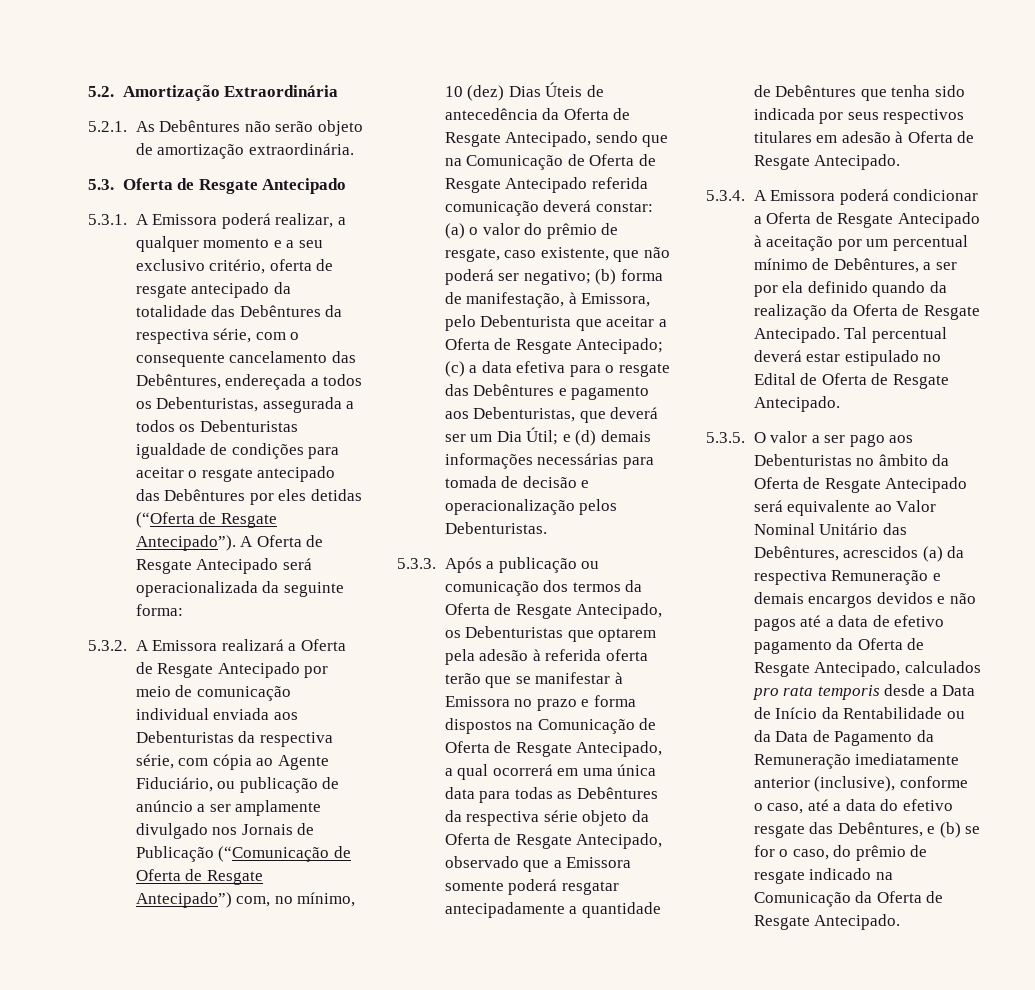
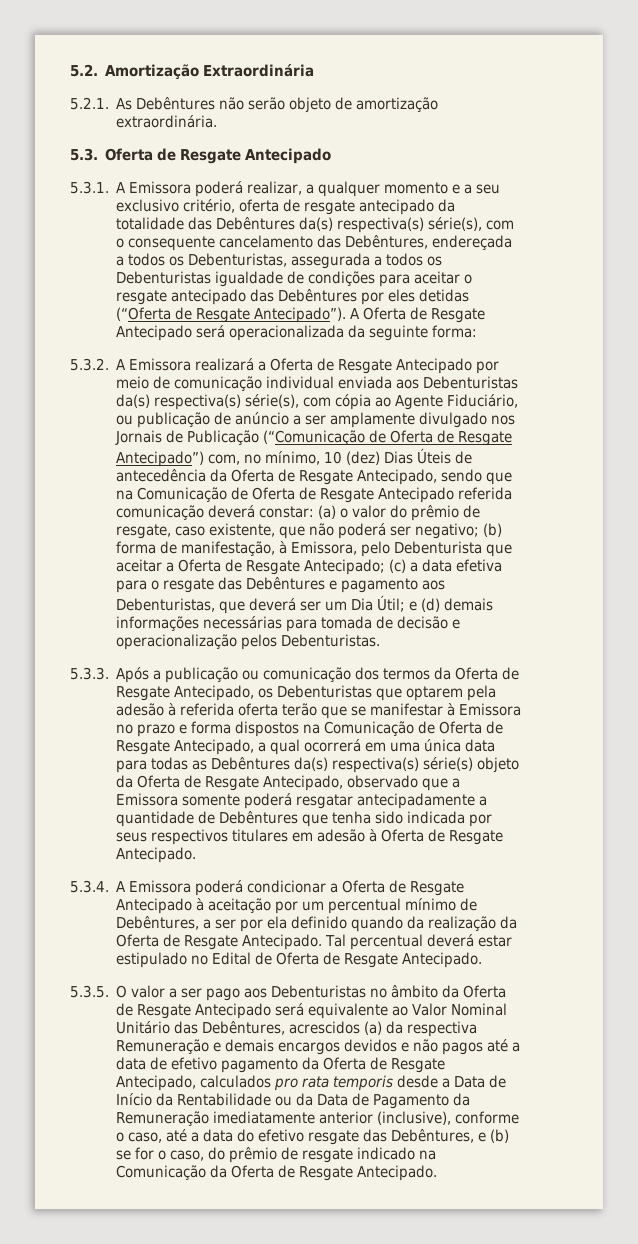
[325,305,343,317] [135,328,252,344] da respectiva série, -> [299,217,483,233] da(s) respectiva(s) série(s),
[238,731,333,747] [135,754,174,769] da respectiva série, -> [116,394,300,410] da(s) respectiva(s) série(s),
[444,810,578,826] da respectiva série -> [294,757,474,773] da(s) respectiva(s) série(s)

